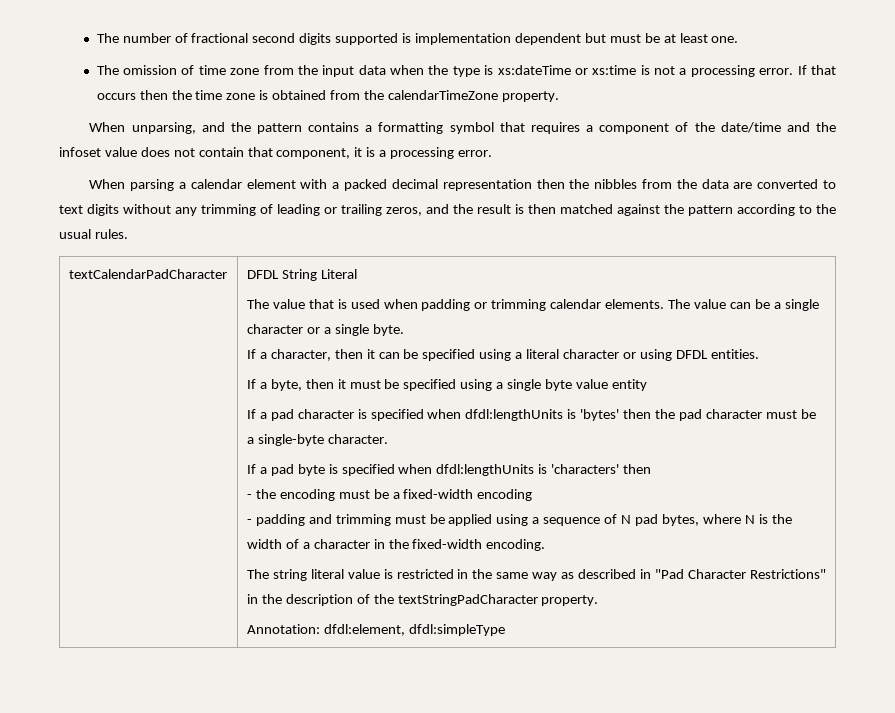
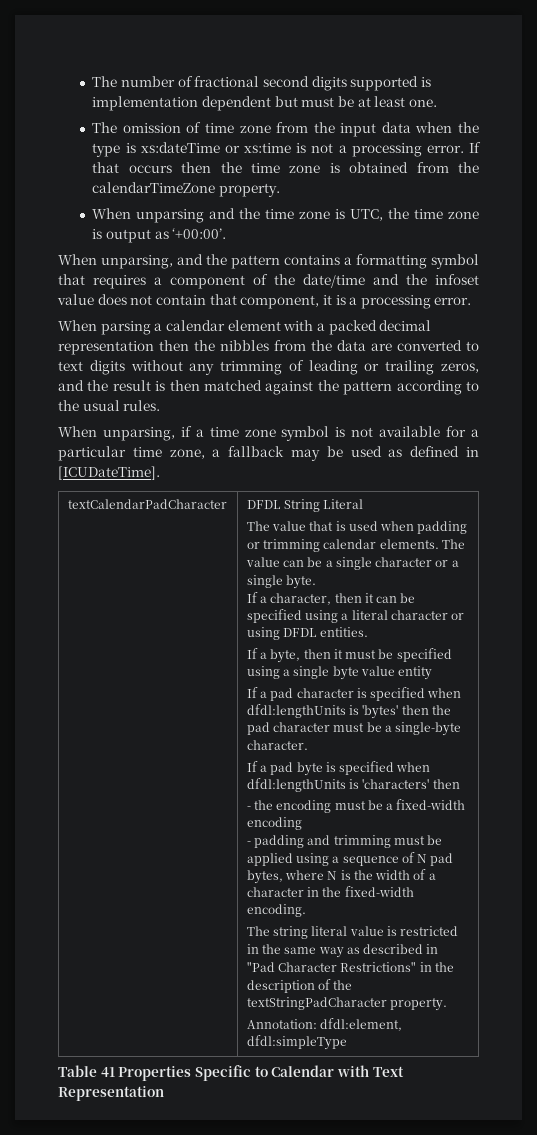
(559, 96) none -> [92,208,479,223] [92,228,227,243] // When unparsing and the time zone is UTC, the time zone is output as ‘+00:00’.
(128, 234) none -> [58,426,479,441] [58,446,480,461] [58,466,160,480] // When unparsing, if a time zone symbol is not available for a particular time zone, a fallback may be used as defined in [ICUDateTime].
(505, 630) none -> [58,1065,404,1081] [58,1086,164,1101] // Table 41 Properties Specific to Calendar with Text Representation

